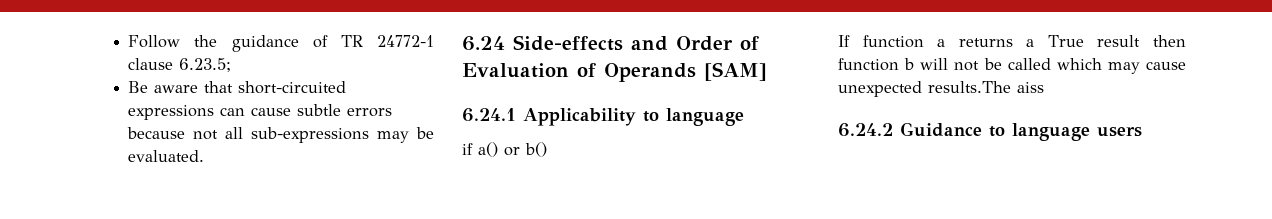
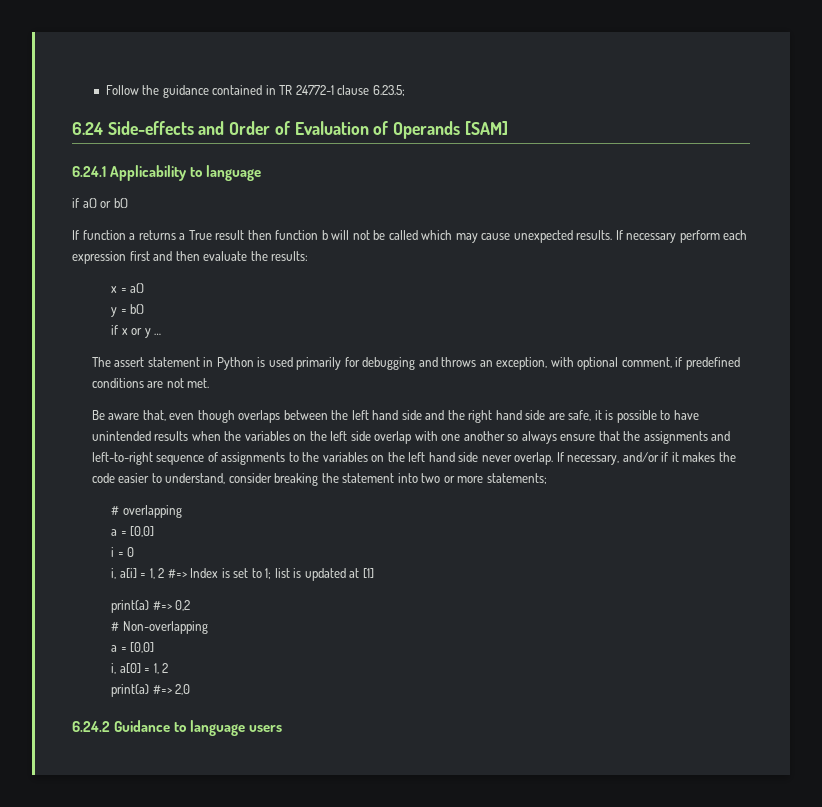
[312,35,328,48] of -> [212,85,276,95] contained in
[128,81,347,94] [128,104,393,120] [127,127,434,143] [128,150,205,162] // Be aware that short-circuited expressions can cause subtle errors because not all sub-expressions may be evaluated. -> (405, 90) none
[928,81,1044,93] results.The aiss -> [576,230,748,243] [72,251,309,264] [111,283,145,293] [111,304,145,317] [111,325,162,338] [91,357,740,370] [91,378,210,388] [91,410,699,423] [91,431,731,444] [91,452,736,465] [91,473,547,486] [111,505,182,518] [111,526,155,537] [111,547,135,557] [111,568,374,581] [111,600,191,613] [111,621,208,634] [111,642,155,653] [111,663,169,674] [111,684,191,697] results. If necessary perform each expression first and then evaluate the results: // x = a() // y = b() // if x or y … // The assert statement in Python is used primarily for debugging and throws an exception, with optional comment, if predefined conditions are not met. // Be aware that, even though overlaps between the left hand side and the right hand side are safe, it is possible to have unintended results when the variables on the left side overlap with one another so always ensure that the assignments and left-to-right sequence of assignments to the variables on the left hand side never overlap. If necessary, and/or if it makes the code easier to understand, consider breaking the statement into two or more statements; // # overlapping // a = [0,0] // i = 0 // i, a[i] = 1, 2 #=> Index is set to 1; list is updated at [1] // print(a) #=> 0,2 // # Non-overlapping // a = [0,0] // i, a[0] = 1, 2 // print(a) #=> 2,0

